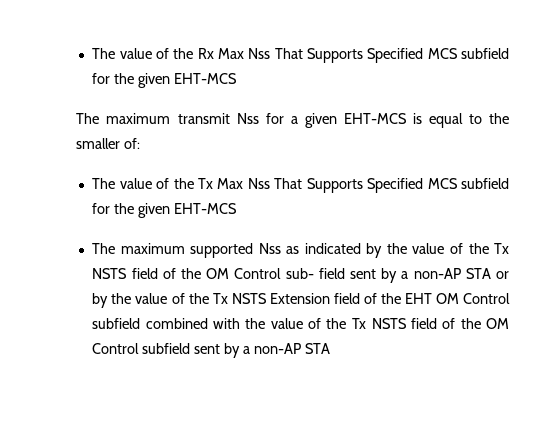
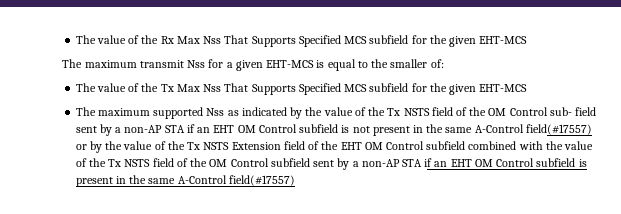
(491, 273) none -> [186,124,592,136] if an EHT OM Control subfield is not present in the same A-Control field(#17557)
(330, 348) none -> [424,158,587,167] [75,175,295,187] if an EHT OM Control subfield is present in the same A-Control field(#17557)

